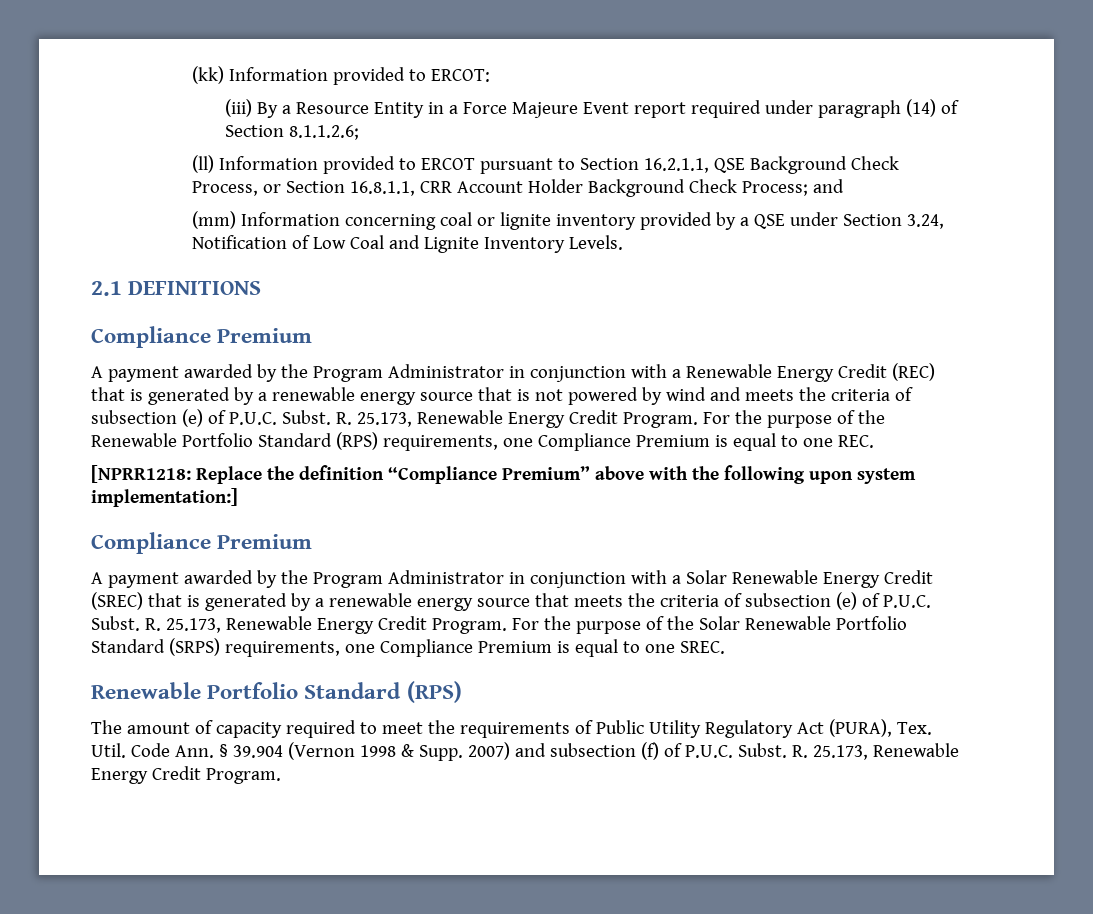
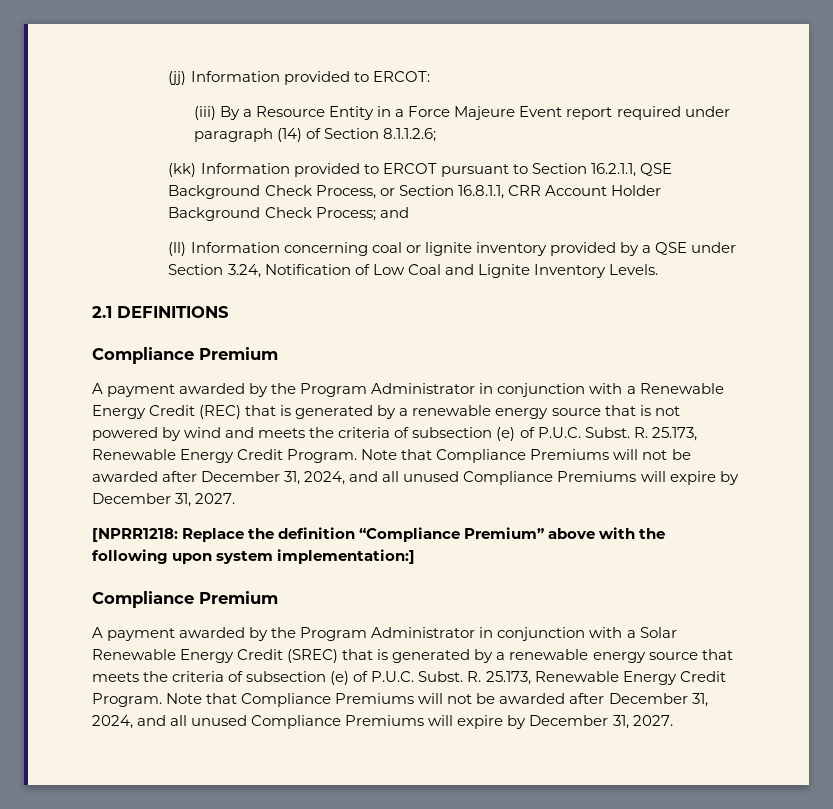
[191,66,224,84] (kk) -> [168,71,187,85] (jj)
[191,155,214,173] (ll) -> [168,163,197,177] (kk)
[191,211,236,229] (mm) -> [168,242,187,256] (ll)
[702,410,885,428] [91,432,874,451] For the purpose of the Renewable Portfolio Standard (RPS) requirements, one Compliance Premium is equal to one REC. -> [361,449,691,463] [92,471,739,485] [92,493,236,507] Note that Compliance Premiums will not be awarded after December 31, 2024, and all unused Compliance Premiums will expire by December 31, 2027.
[511,616,907,634] [91,638,725,657] [91,681,462,703] [91,719,932,738] [91,742,959,761] [91,766,281,784] For the purpose of the Solar Renewable Portfolio Standard (SRPS) requirements, one Compliance Premium is equal to one SREC. // Renewable Portfolio Standard (RPS) // The amount of capacity required to meet the requirements of Public Utility Regulatory Act (PURA), Tex. Util. Code Ann. § 39.904 (Vernon 1998 & Supp. 2007) and subsection (f) of P.U.C. Subst. R. 25.173, Renewable Energy Credit Program. -> [166,693,708,707] [92,715,673,729] Note that Compliance Premiums will not be awarded after December 31, 2024, and all unused Compliance Premiums will expire by December 31, 2027.

